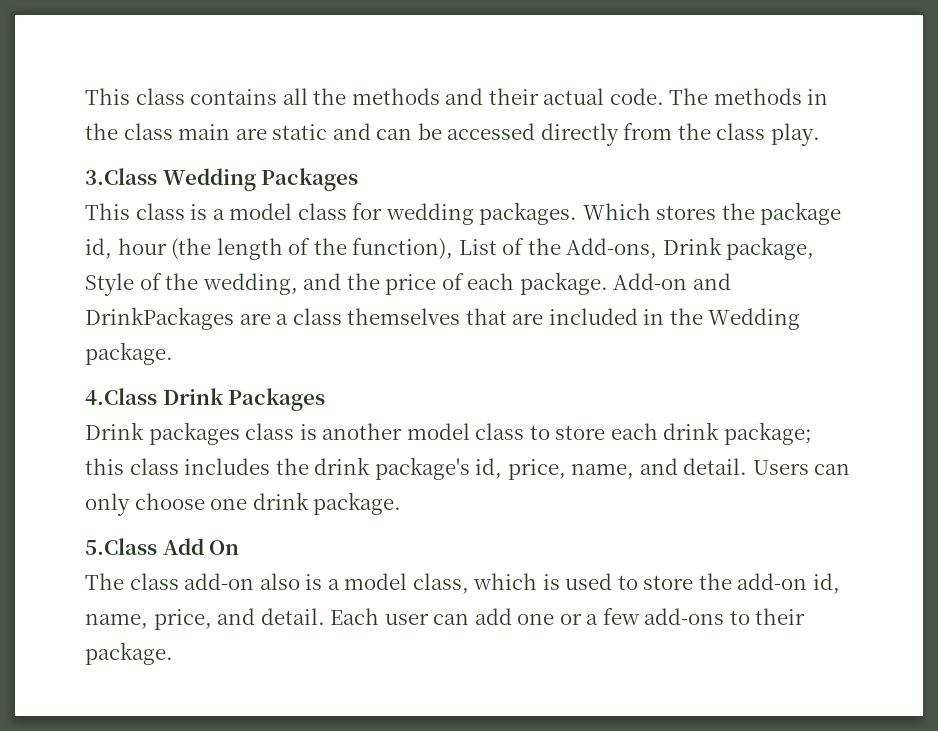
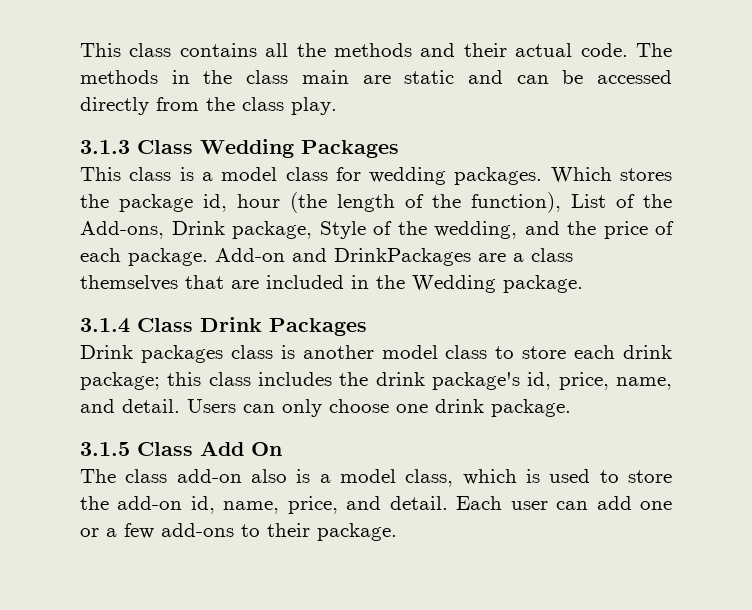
[85,168,157,185] 3.Class -> [80,140,193,154] 3.1.3 Class
[85,388,157,405] 4.Class -> [80,318,193,333] 3.1.4 Class
[85,538,157,555] 5.Class -> [80,442,193,456] 3.1.5 Class

